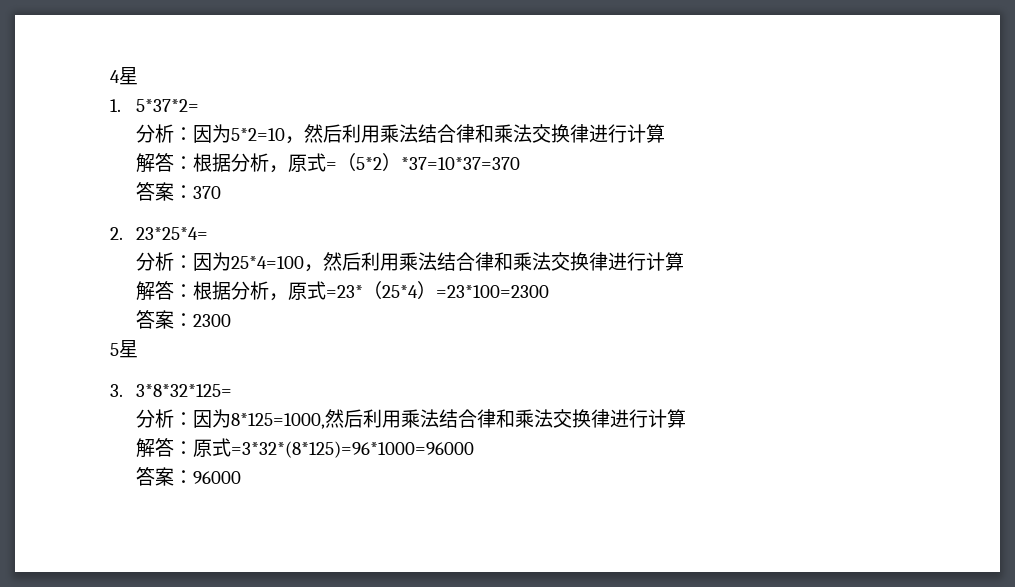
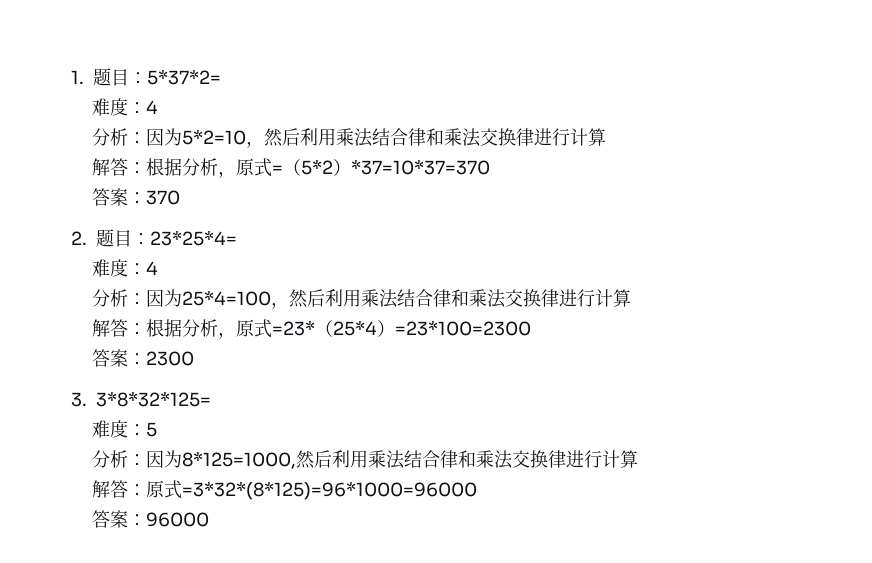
[110,67,138,85] [110,99,199,112] 4星 // 1. 5*37*2= -> [71,68,221,86] [92,98,159,116] 1.题目：5*37*2= // 难度：4
(123, 233) none -> [96,229,150,247] 题目：
(208, 233) none -> [92,259,159,277] // 难度：4
[110,340,138,358] // 5星 -> (195, 358) none
(232, 390) none -> [92,420,158,438] // 难度：5

